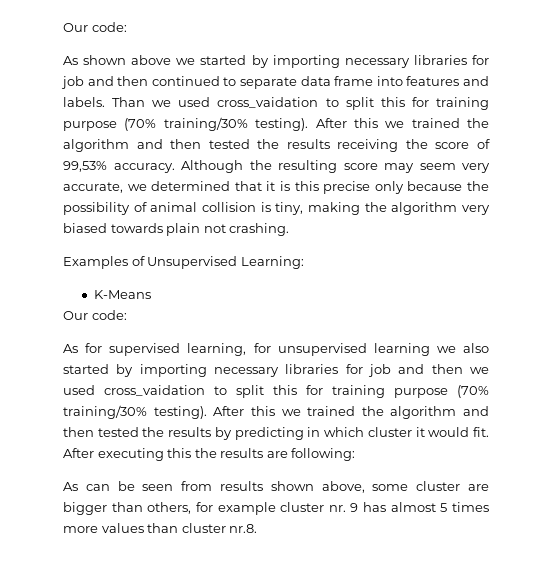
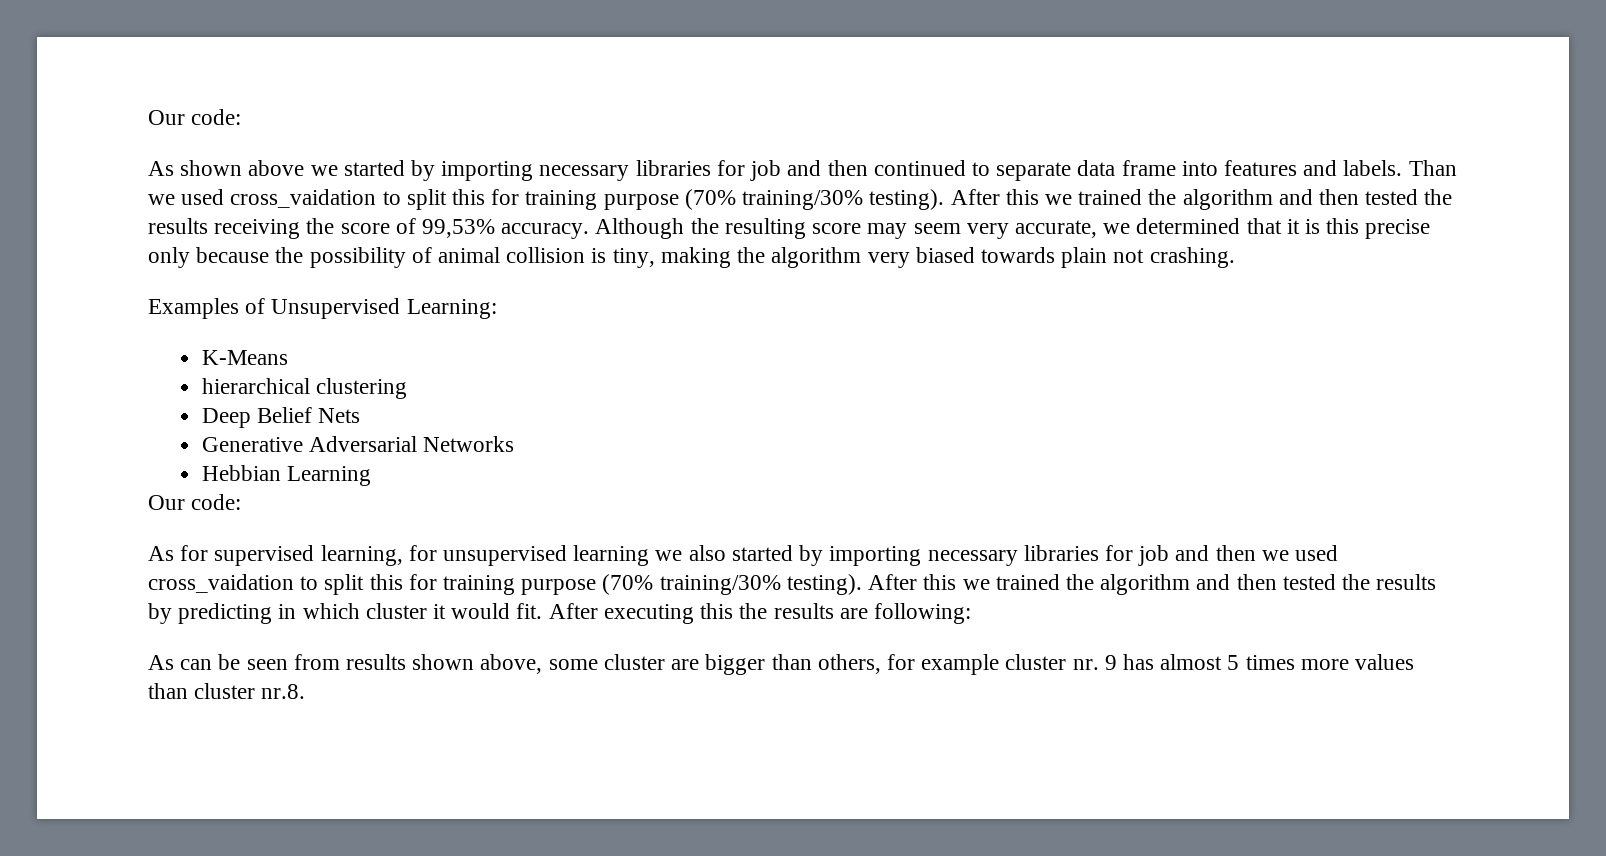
(151, 294) none -> [201,378,407,399] [201,407,361,428] [201,436,515,452] [201,465,371,486] // hierarchical clustering // Deep Belief Nets // Generative Adversarial Networks // Hebbian Learning

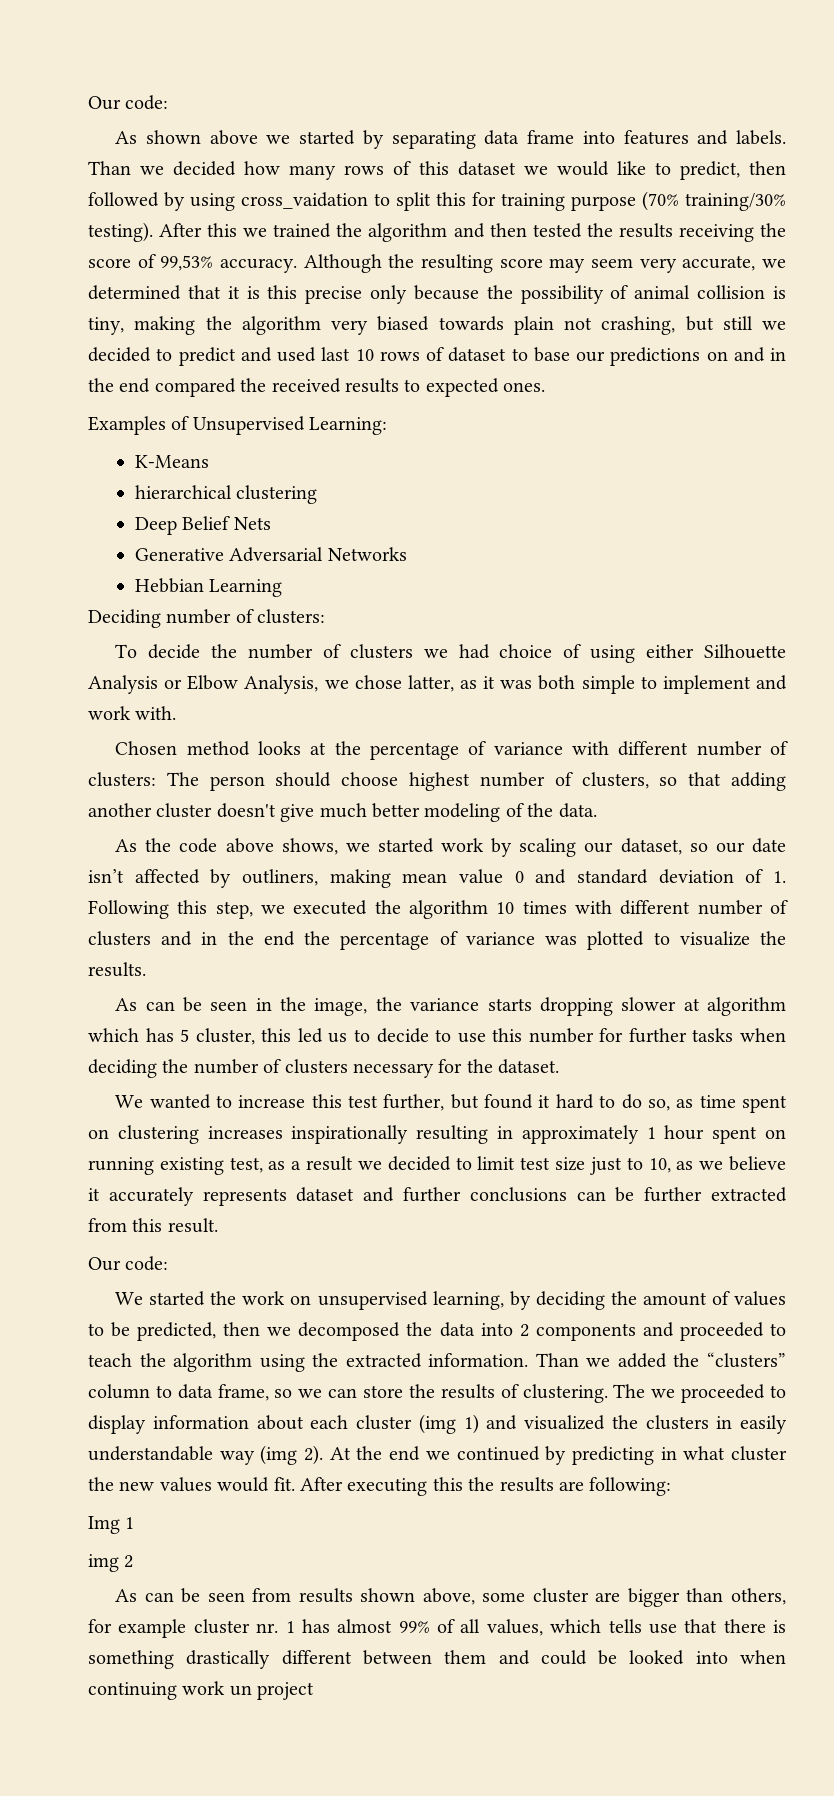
[441,160,1072,181] importing necessary libraries for job and then continued to separate -> [391,131,476,149] separating
[181,189,225,205] used -> [173,161,786,180] [88,192,235,211] decided how many rows of this dataset we would like to predict, then followed by using
[1149,247,1235,268] crashing. -> [601,316,786,335] [88,347,786,366] [88,378,546,397] crashing, but still we decided to predict and used last 10 rows of dataset to base our predictions on and in the end compared the received results to expected ones.
[148,494,242,510] [148,545,1338,566] [148,574,1437,595] [148,603,447,624] Our code: // As for supervised learning, for unsupervised learning we also started by importing necessary libraries for job and then we used cross_vaidation to split this for training purpose (70% training/30% testing). After this we trained the algorithm and then tested the results by predicting in which cluster it -> [88,609,326,628] [115,644,787,663] [88,675,787,694] [88,706,177,720] [115,741,789,760] [88,772,787,791] [88,803,597,822] [115,838,787,857] [88,869,786,888] [88,900,789,919] [88,931,786,950] [88,962,146,977] [115,997,786,1016] [88,1028,786,1045] [88,1059,560,1078] [115,1094,787,1113] [88,1125,786,1144] [88,1156,787,1175] [88,1187,787,1206] [88,1218,218,1233] [88,1256,169,1271] [115,1291,787,1310] [88,1322,787,1341] [88,1352,786,1372] [88,1384,787,1403] [88,1414,787,1434] [88,1445,787,1465] [88,1477,212,1492] Deciding number of clusters: // To decide the number of clusters we had choice of using either Silhouette Analysis or Elbow Analysis, we chose latter, as it was both simple to implement and work with. // Chosen method looks at the percentage of variance with different number of clusters: The person should choose highest number of clusters, so that adding another cluster doesn't give much better modeling of the data. // As the code above shows, we started work by scaling our dataset, so our date isn’t affected by outliners, making mean value 0 and standard deviation of 1. Following this step, we executed the algorithm 10 times with different number of clusters and in the end the percentage of variance was plotted to visualize the results. // As can be seen in the image, the variance starts dropping slower at algorithm which has 5 cluster, this led us to decide to use this number for further tasks when deciding the number of clusters necessary for the dataset. // We wanted to increase this test further, but found it hard to do so, as time spent on clustering increases inspirationally resulting in approximately 1 hour spent on running existing test, as a result we decided to limit test size just to 10, as we believe it accurately represents dataset and further conclusions can be further extracted from this result. // Our code: // We started the work on unsupervised learning, by deciding the amount of values to be predicted, then we decomposed the data into 2 components and proceeded to teach the algorithm using the extracted information. Than we added the “clusters” column to data frame, so we can store the results of clustering. The we proceeded to display information about each cluster (img 1) and visualized the clusters in easily understandable way (img 2). At the end we continued by predicting in what cluster the new values
(971, 613) none -> [88,1516,135,1534] [88,1554,134,1572] // Img 1 // img 2
[1104,655,1117,670] 9 -> [285,1621,295,1633] 1
[1227,654,1415,670] [148,683,306,699] 5 times more values than cluster nr.8. -> [398,1619,786,1636] [88,1650,786,1669] [88,1681,315,1700] 99% of all values, which tells use that there is something drastically different between them and could be looked into when continuing work un project

